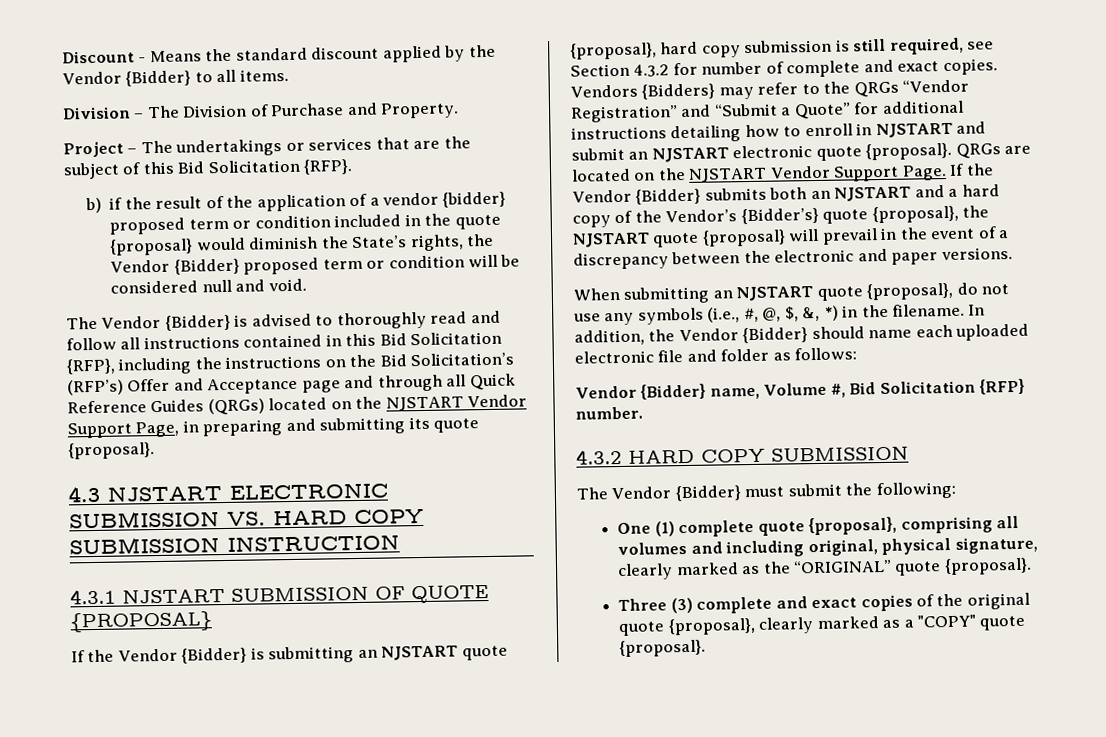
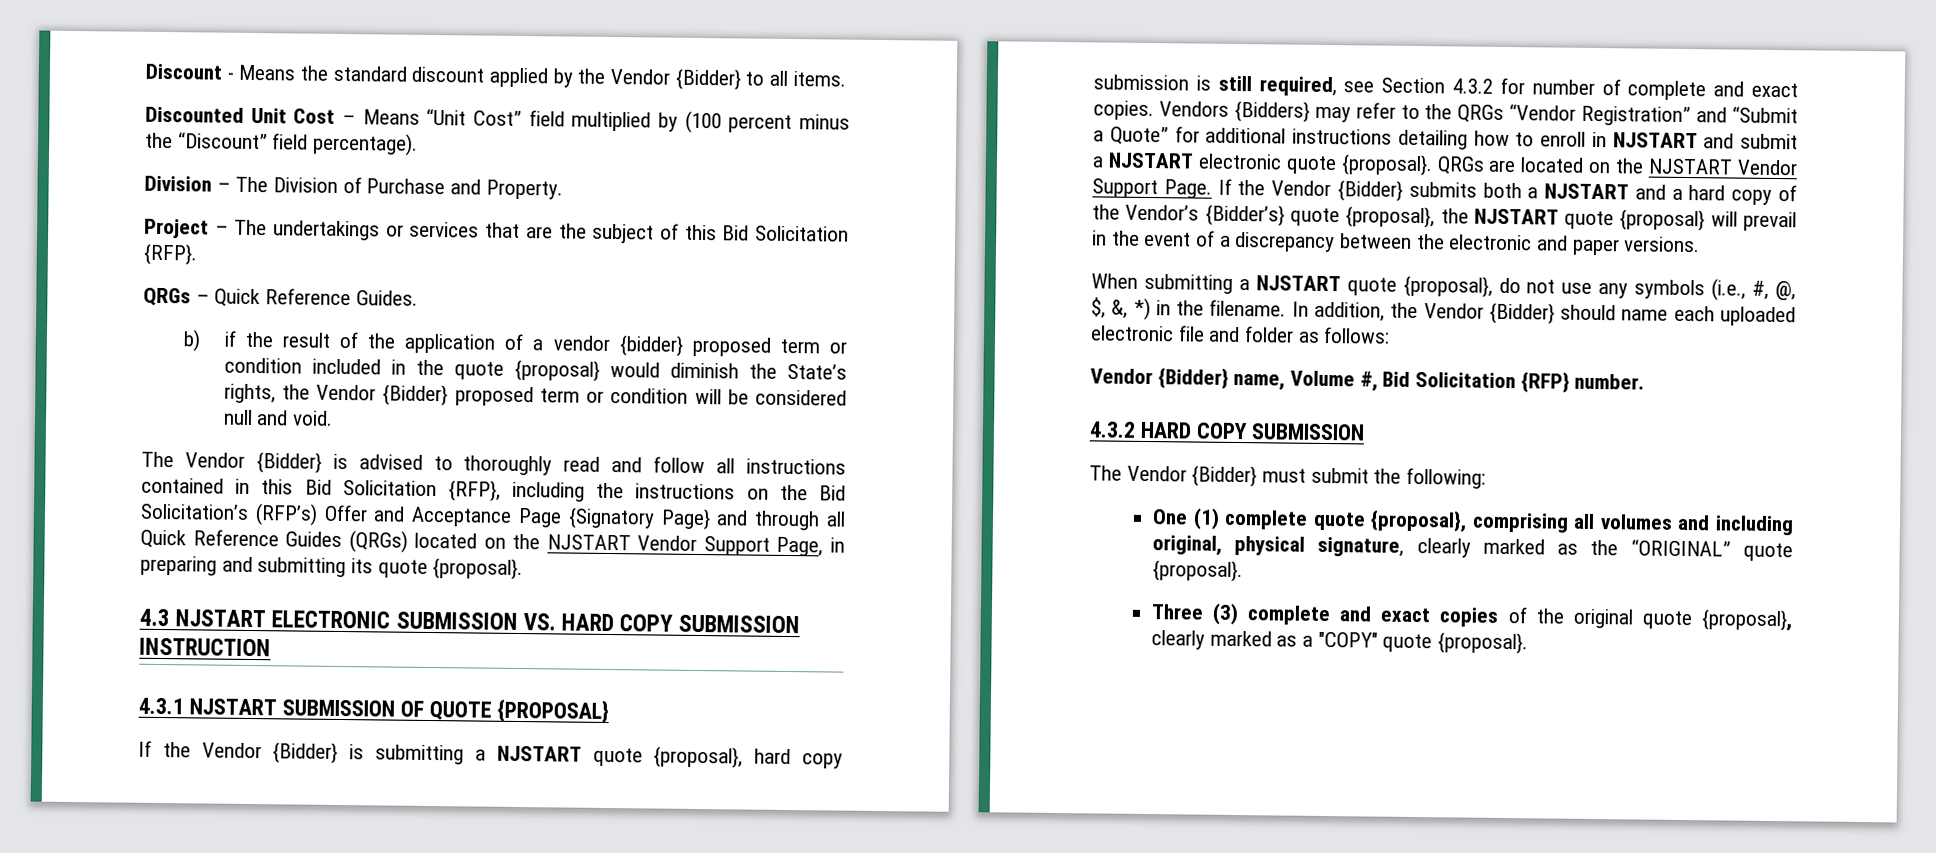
(289, 75) none -> [145,106,850,134] [145,132,419,156] // Discounted Unit Cost – Means “Unit Cost” field multiplied by (100 percent minus the “Discount” field percentage).
(354, 167) none -> [143,287,418,308] // QRGs – Quick Reference Guides.
[301,380,341,393] page -> [518,507,711,531] Page {Signatory Page}
[357,649,378,659] an -> [474,749,486,761] a
[628,151,649,160] an -> [1092,156,1104,168] a
[810,190,831,200] an -> [1527,187,1539,199] a
[712,290,733,299] an -> [1238,279,1250,291] a

